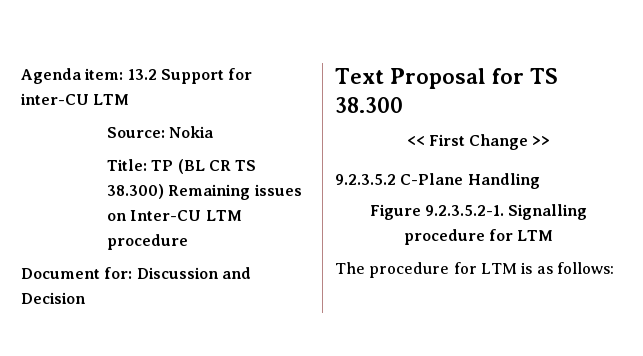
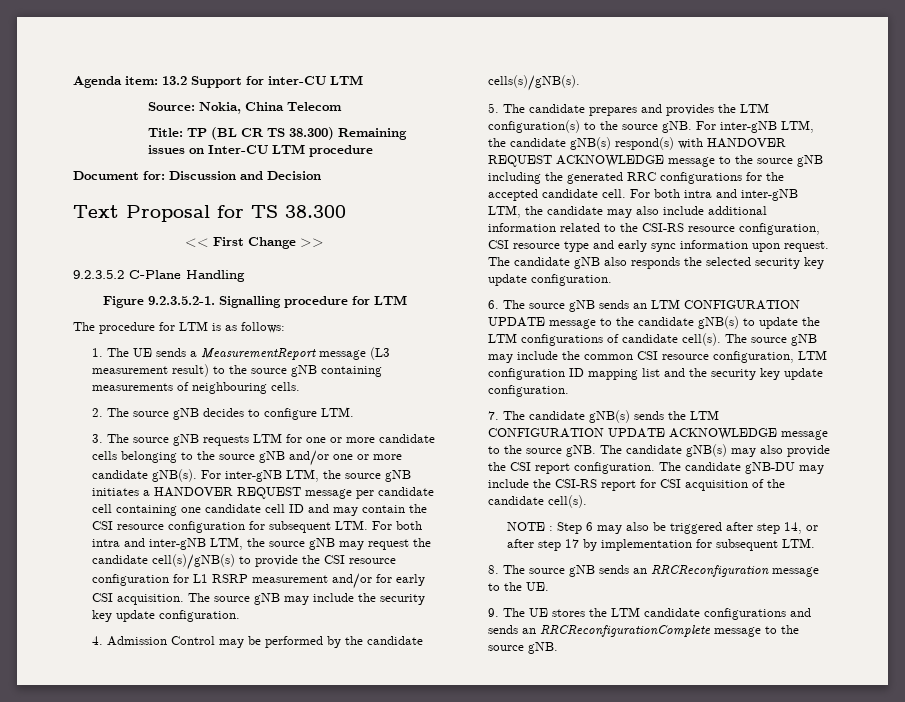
[169,126,215,138] Nokia -> [199,102,343,114] Nokia, China Telecom
(614, 268) none -> [91,347,390,360] [91,364,382,377] [91,382,300,394] [91,407,354,420] [91,433,435,446] [91,450,402,466] [91,469,411,482] [91,487,434,499] [91,504,427,516] [91,520,422,533] [91,537,431,550] [91,554,396,570] [91,573,425,589] [91,593,425,605] [91,610,240,622] [91,636,423,648] [487,75,580,91] [487,103,769,116] [487,120,814,133] [487,137,786,150] [487,155,823,167] [487,172,784,184] [487,189,798,201] [487,205,767,218] [487,223,820,235] [487,240,829,252] [487,257,824,269] [487,274,612,286] [487,299,800,312] [487,316,820,329] [487,333,817,346] [487,350,827,363] [487,368,823,380] [487,385,569,397] [487,410,719,423] [487,428,828,440] [487,444,830,457] [487,462,824,474] [487,479,785,491] [487,495,587,508] [506,522,818,534] [506,538,815,551] [487,565,819,577] [487,582,549,591] [487,607,811,620] [487,625,799,637] [487,642,558,654] // 1. The UE sends a MeasurementReport message (L3 measurement result) to the source gNB containing measurements of neighbouring cells. // 2. The source gNB decides to configure LTM. // 3. The source gNB requests LTM for one or more candidate cells belonging to the source gNB and/or one or more candidate gNB(s). For inter-gNB LTM, the source gNB initiates a HANDOVER REQUEST message per candidate cell containing one candidate cell ID and may contain the CSI resource configuration for subsequent LTM. For both intra and inter-gNB LTM, the source gNB may request the candidate cell(s)/gNB(s) to provide the CSI resource configuration for L1 RSRP measurement and/or for early CSI acquisition. The source gNB may include the security key update configuration. // 4. Admission Control may be performed by the candidate cells(s)/gNB(s). // 5. The candidate prepares and provides the LTM configuration(s) to the source gNB. For inter-gNB LTM, the candidate gNB(s) respond(s) with HANDOVER REQUEST ACKNOWLEDGE message to the source gNB including the generated RRC configurations for the accepted candidate cell. For both intra and inter-gNB LTM, the candidate may also include additional information related to the CSI-RS resource configuration, CSI resource type and early sync information upon request. The candidate gNB also responds the selected security key update configuration. // 6. The source gNB sends an LTM CONFIGURATION UPDATE message to the candidate gNB(s) to update the LTM configurations of candidate cell(s). The source gNB may include the common CSI resource configuration, LTM configuration ID mapping list and the security key update configuration. // 7. The candidate gNB(s) sends the LTM CONFIGURATION UPDATE ACKNOWLEDGE message to the source gNB. The candidate gNB(s) may also provide the CSI report configuration. The candidate gNB-DU may include the CSI-RS report for CSI acquisition of the candidate cell(s). // NOTE : Step 6 may also be triggered after step 14, or after step 17 by implementation for subsequent LTM. // 8. The source gNB sends an RRCReconfiguration message to the UE. // 9. The UE stores the LTM candidate configurations and sends an RRCReconfigurationComplete message to the source gNB.

